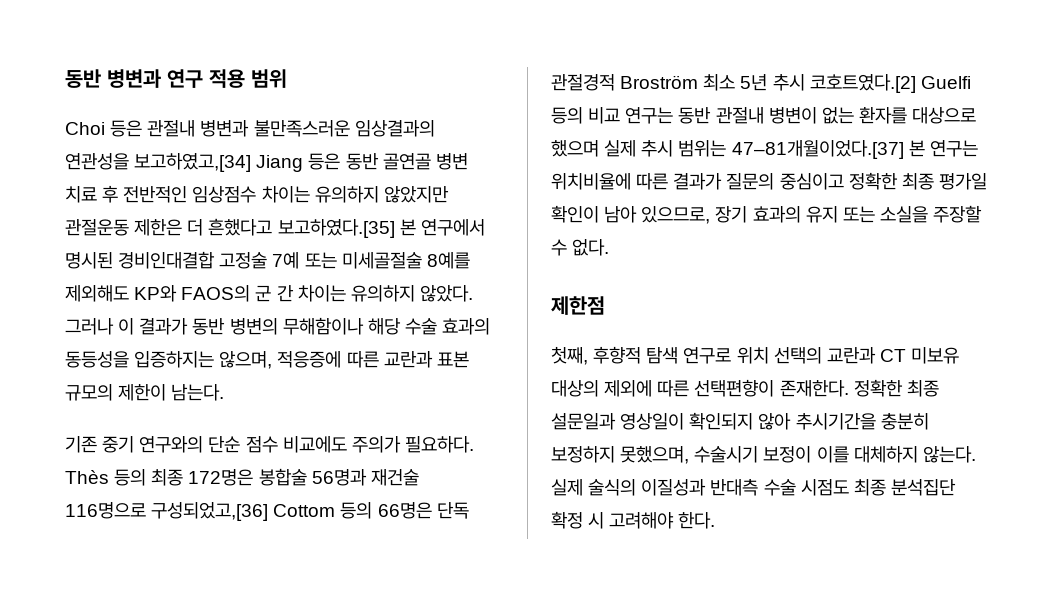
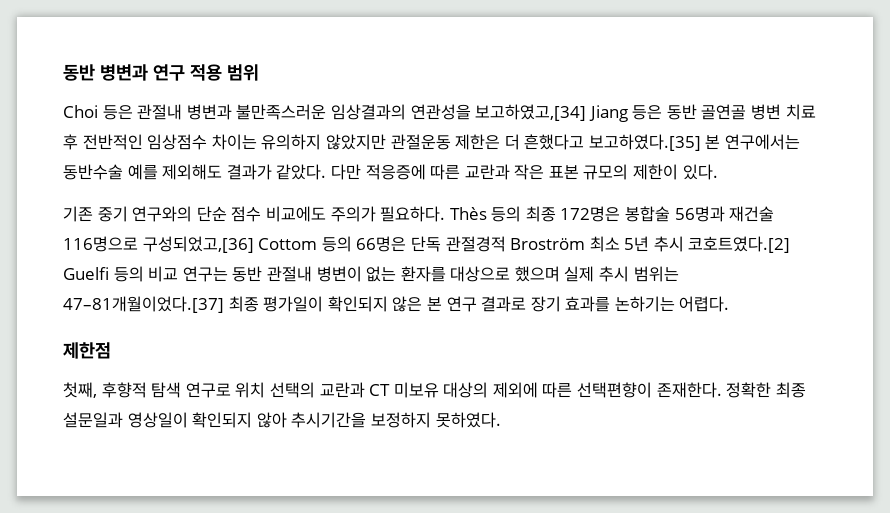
[420,219,485,236] [65,251,470,269] [65,285,473,302] [65,317,491,335] [65,351,273,369] 연구에서 명시된 경비인대결합 고정술 7예 또는 미세골절술 8예를 제외해도 KP와 FAOS의 군 간 차이는 유의하지 않았다. 그러나 이 결과가 동반 병변의 무해함이나 해당 수술 효과의 동등성을 입증하지는 않으며, -> [725,134,801,150] [63,164,361,180] 연구에서는 동반수술 예를 제외해도 결과가 같았다. 다만
(433, 359) none -> [514,164,545,180] 작은
[171,384,225,401] 남는다. -> [682,164,718,180] 있다.
[908,140,978,157] [551,172,987,190] [551,205,983,224] [551,239,610,256] 본 연구는 위치비율에 따른 결과가 질문의 중심이고 정확한 최종 평가일 확인이 남아 있으므로, 장기 효과의 유지 또는 소실을 주장할 수 없다. -> [228,296,730,312] 최종 평가일이 확인되지 않은 본 연구 결과로 장기 효과를 논하기는 어렵다.
[880,412,929,430] [551,446,976,464] [551,478,956,496] [551,511,716,529] 충분히 보정하지 못했으며, 수술시기 보정이 이를 대체하지 않는다. 실제 술식의 이질성과 반대측 수술 시점도 최종 분석집단 확정 시 고려해야 한다. -> [370,412,501,428] 보정하지 못하였다.

